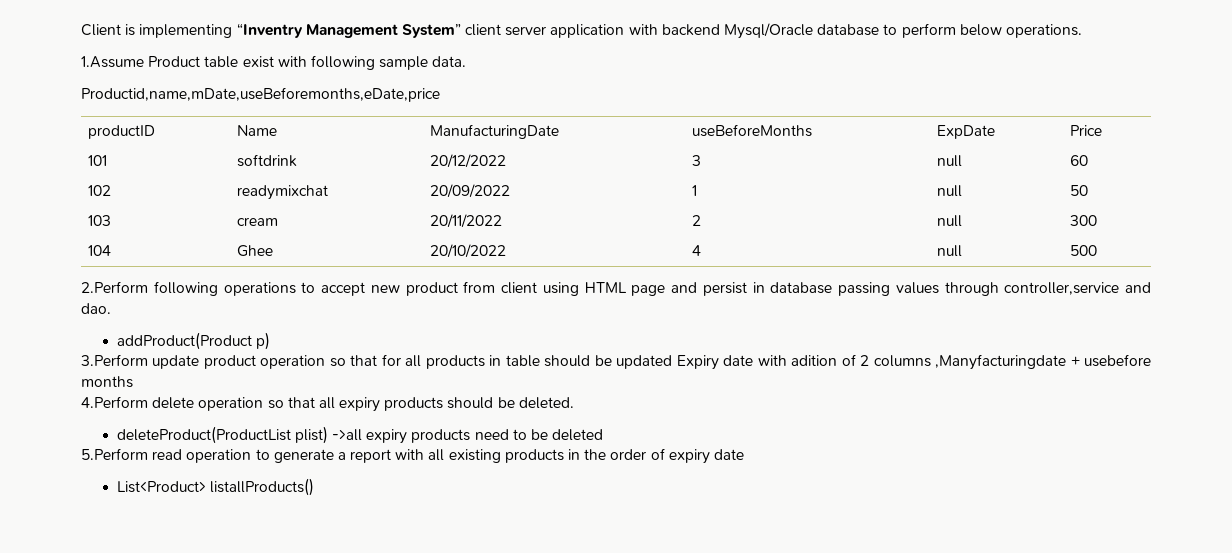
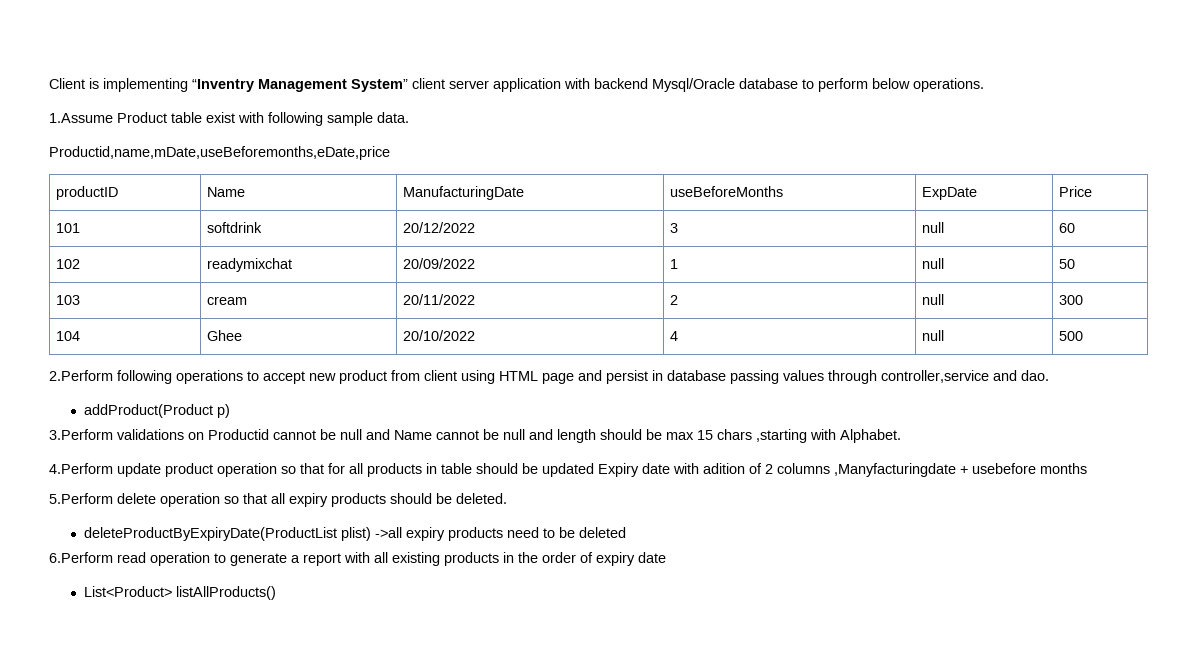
(148, 360) none -> [117,429,901,443] [49,463,113,474] validations on Productid cannot be null and Name cannot be null and length should be max 15 chars ,starting with Alphabet. // 4.Perform
[81,396,148,408] 4.Perform -> [49,493,113,504] 5.Perform
[116,426,291,444] deleteProduct(ProductList -> [83,527,337,541] deleteProductByExpiryDate(ProductList
[81,448,148,460] 5.Perform -> [49,552,113,563] 6.Perform
[209,478,314,496] listallProducts() -> [175,586,276,600] listAllProducts()

